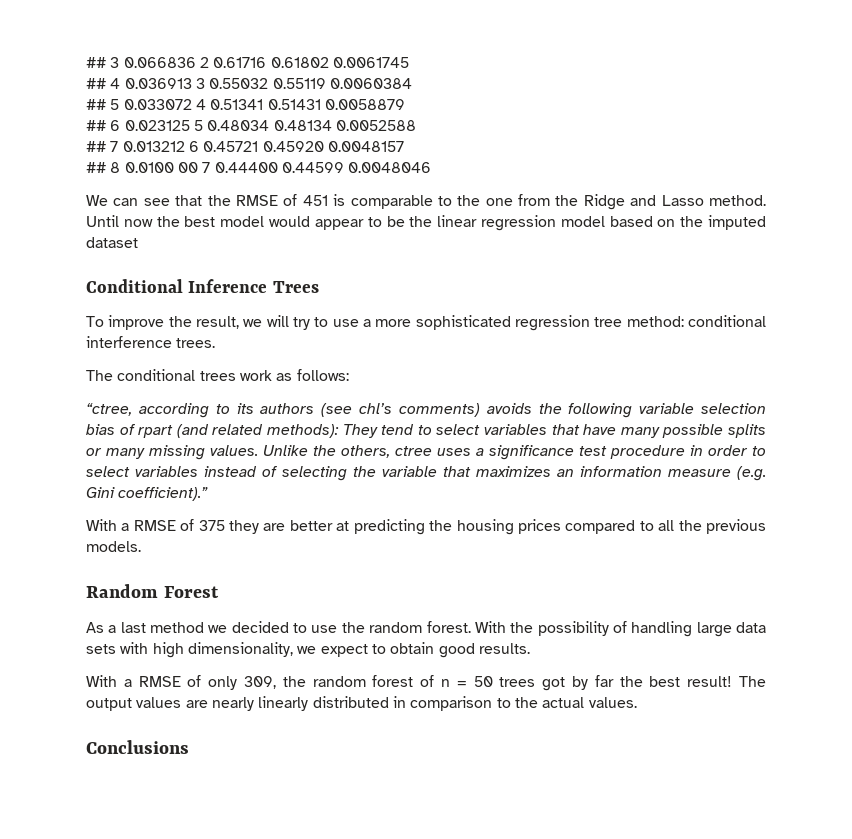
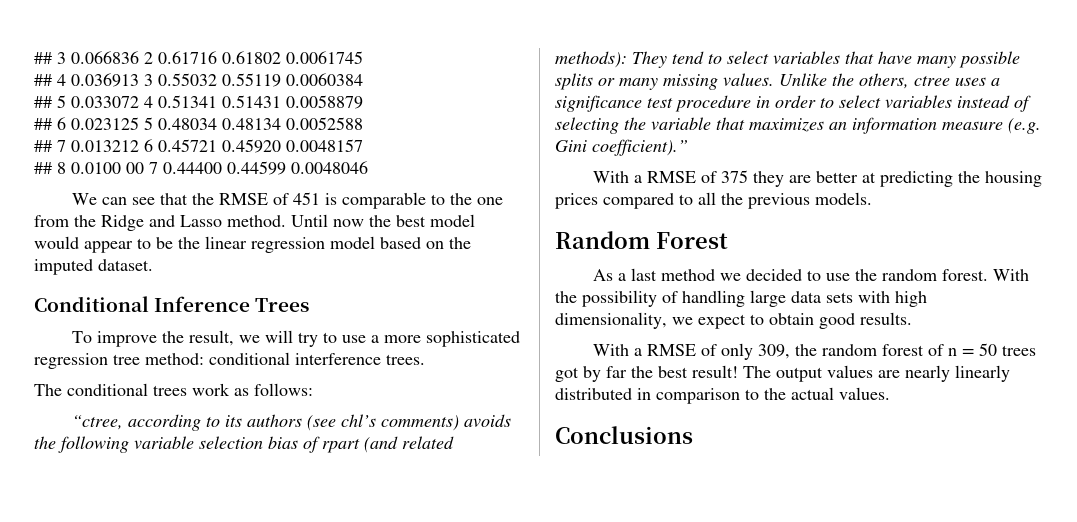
[86,237,138,248] dataset -> [98,259,153,271] dataset.

